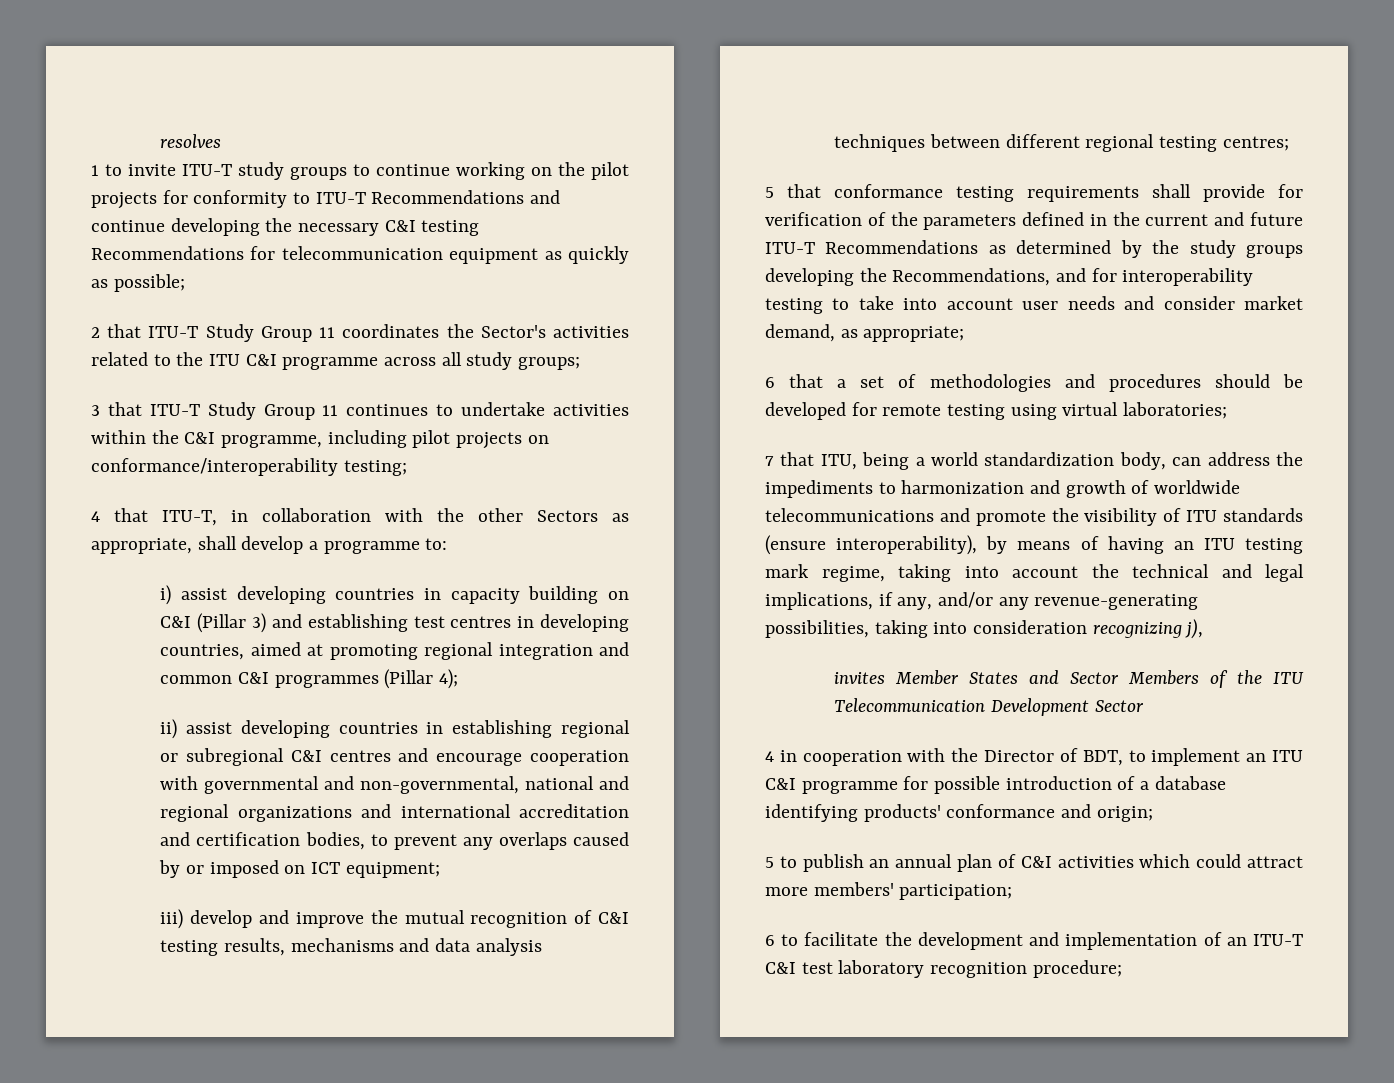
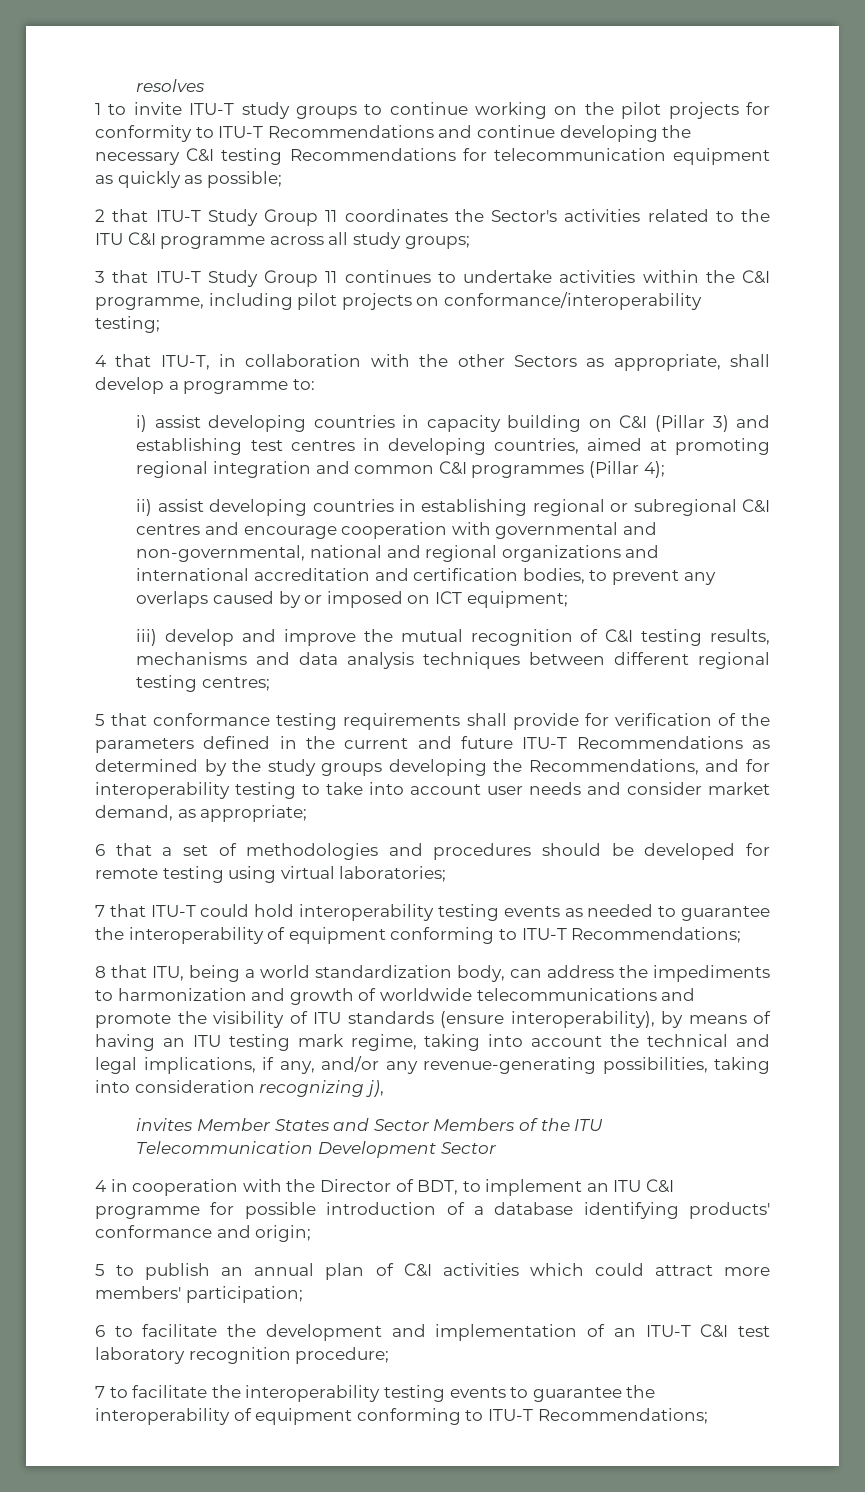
(815, 459) none -> [150,904,770,921] [95,927,742,944] [95,965,147,978] ITU-T could hold interoperability testing events as needed to guarantee the interoperability of equipment conforming to ITU-T Recommendations; // 8 that
(1122, 969) none -> [95,1385,656,1402] [95,1408,708,1425] // 7 to facilitate the interoperability testing events to guarantee the interoperability of equipment conforming to ITU-T Recommendations;

